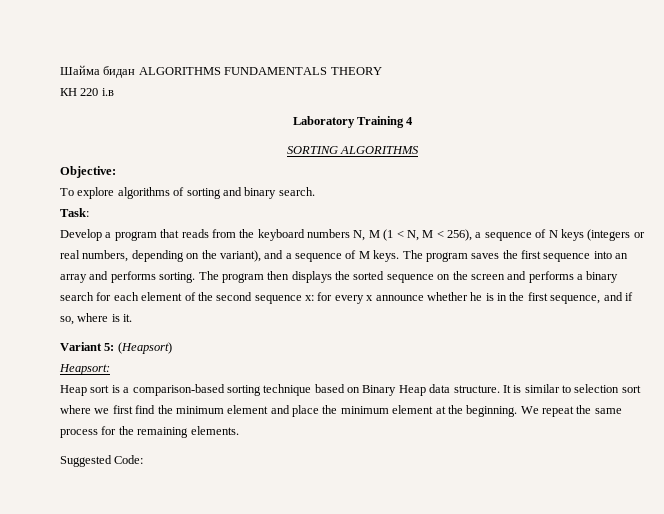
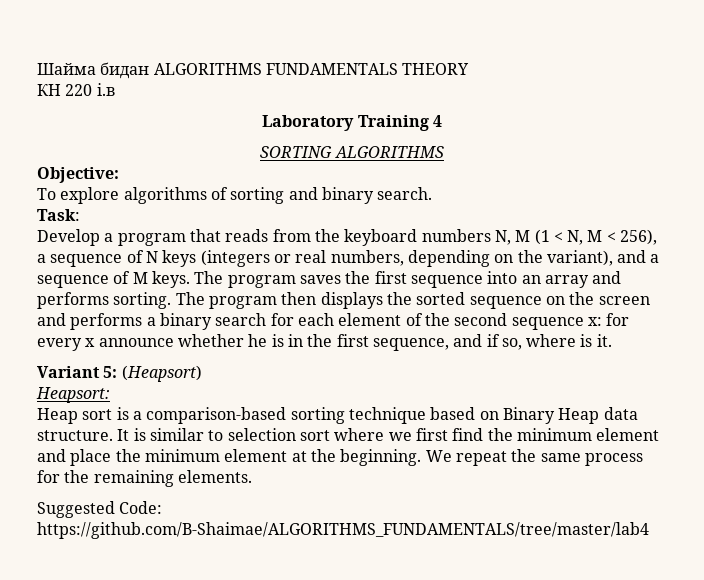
(144, 459) none -> [37,522,649,539] https://github.com/B-Shaimae/ALGORITHMS_FUNDAMENTALS/tree/master/lab4

